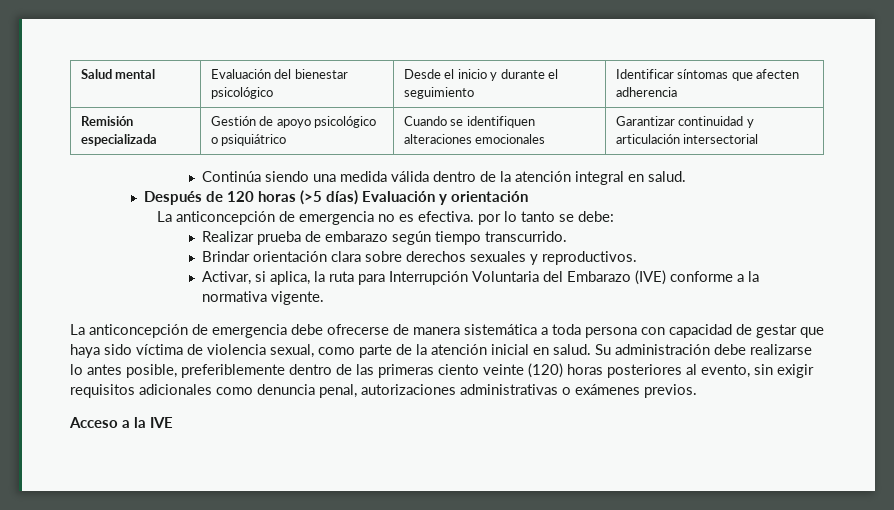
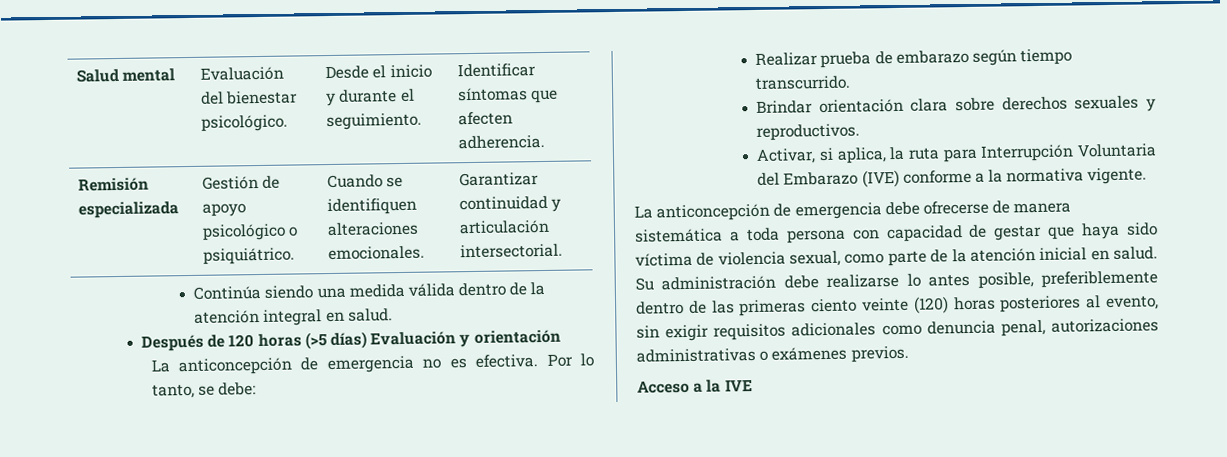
[210,87,273,99] psicológico -> [201,114,289,132] psicológico.
[403,87,474,99] seguimiento -> [326,112,423,131] seguimiento.
[615,87,677,97] adherencia -> [458,134,546,150] adherencia.
[221,134,287,146] psiquiátrico -> [203,247,296,265] psiquiátrico.
[475,134,546,144] emocionales -> [328,245,426,261] emocionales.
[683,134,759,144] intersectorial -> [460,243,564,259] intersectorial.
[477,211,555,225] por lo tanto -> [546,353,594,367] [151,383,195,399] Por lo tanto,

